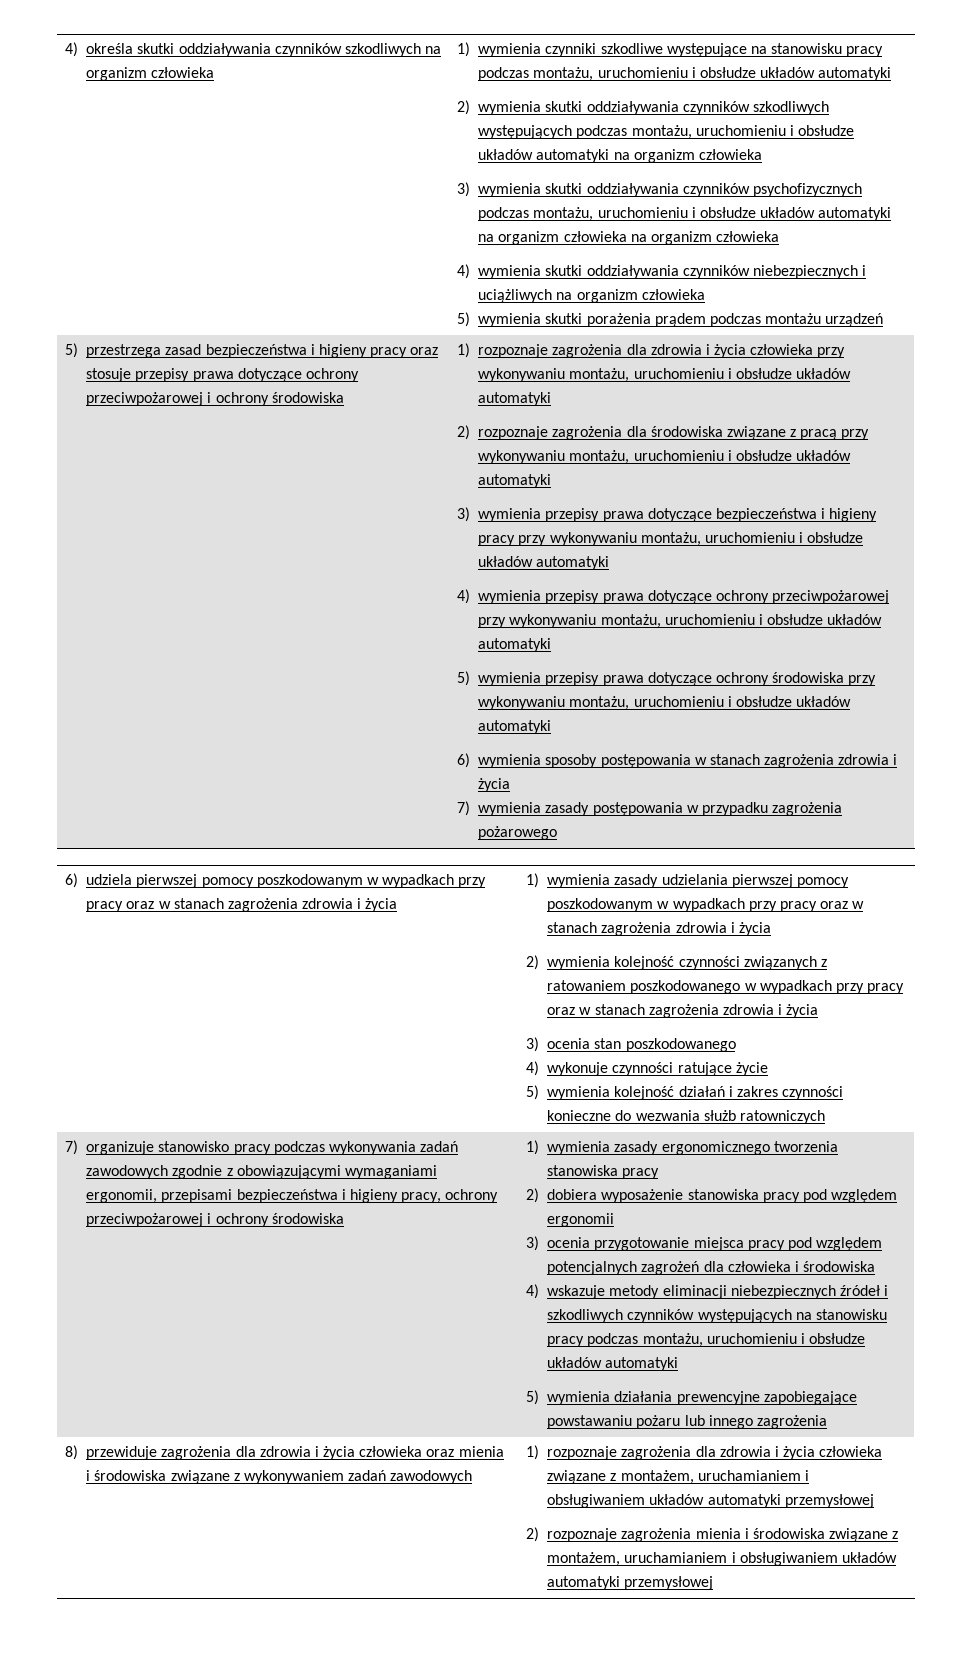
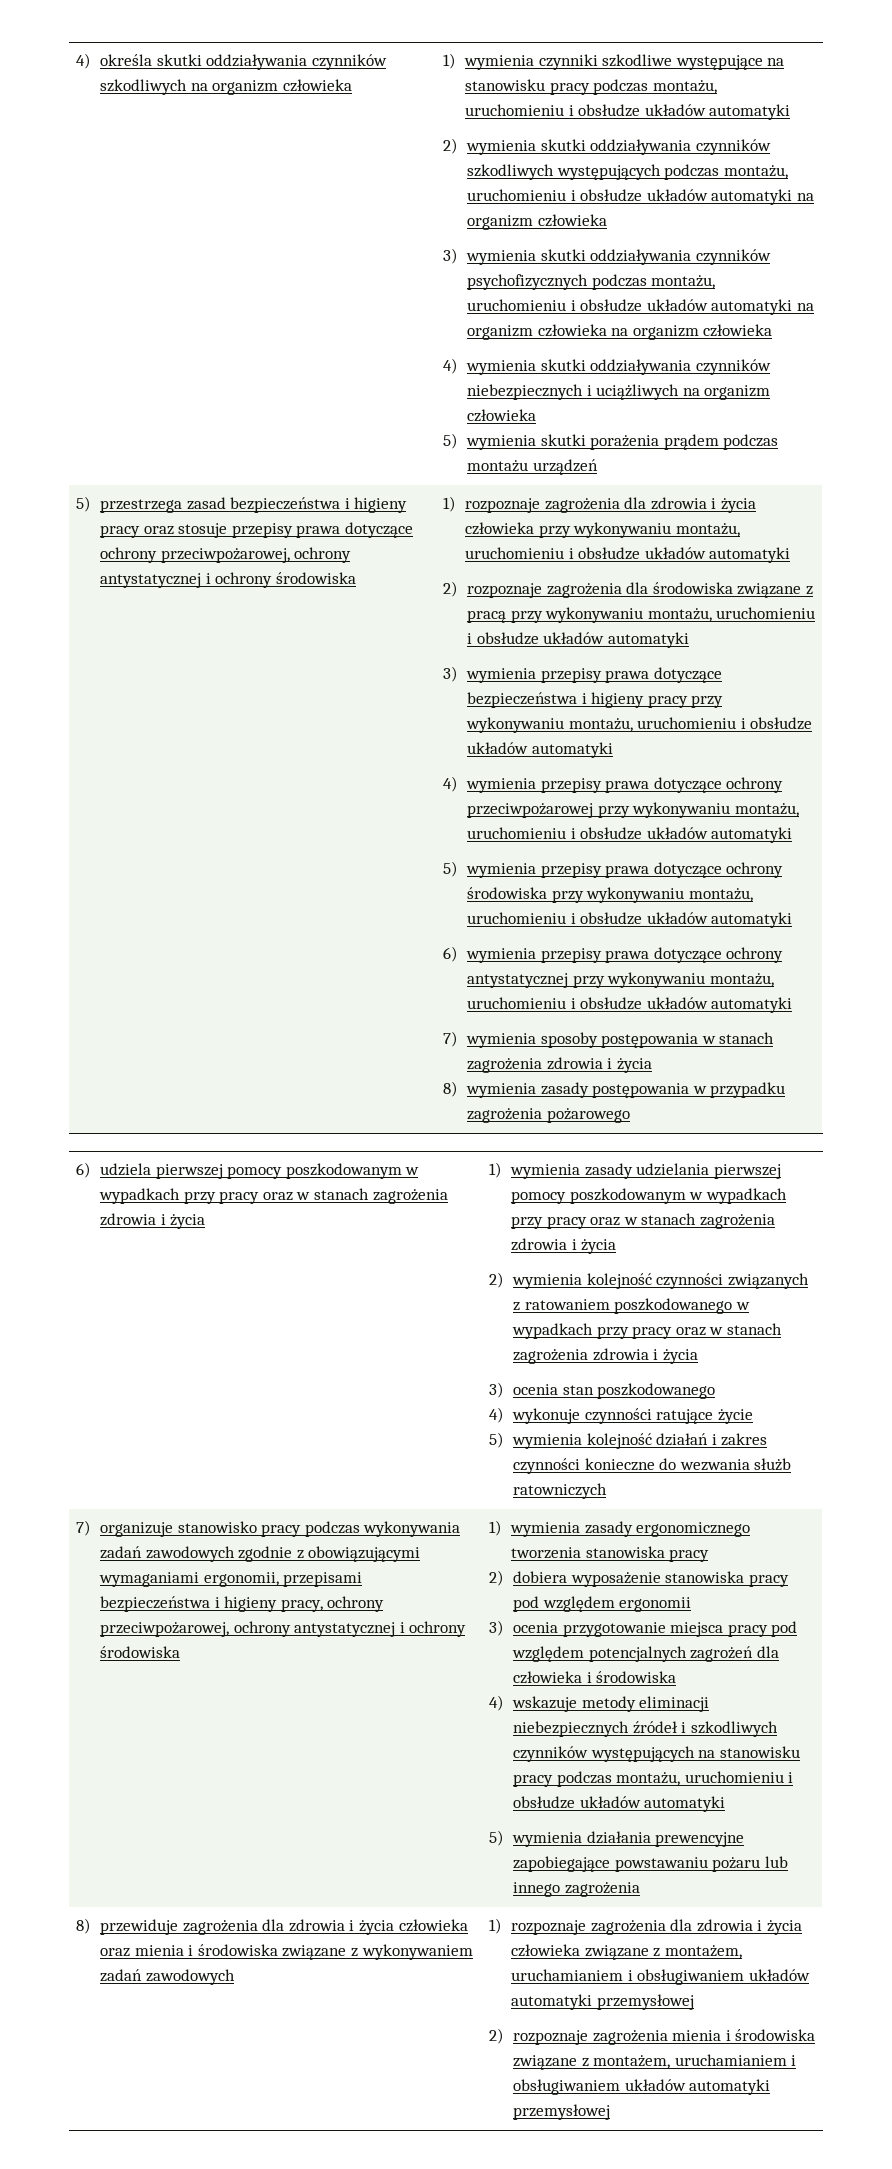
[86,392,204,406] przeciwpożarowej -> [160,547,352,563] [99,573,201,588] przeciwpożarowej, ochrony antystatycznej
(542, 761) none -> [540,947,784,963] [466,972,774,988] [466,997,793,1013] [443,1031,536,1048] przepisy prawa dotyczące ochrony antystatycznej przy wykonywaniu montażu, uruchomieniu i obsłudze układów automatyki // 7) wymienia
[457,801,471,816] 7) -> [443,1081,459,1097] 8)
[86,1213,204,1227] przeciwpożarowej -> [99,1621,396,1637] przeciwpożarowej, ochrony antystatycznej

